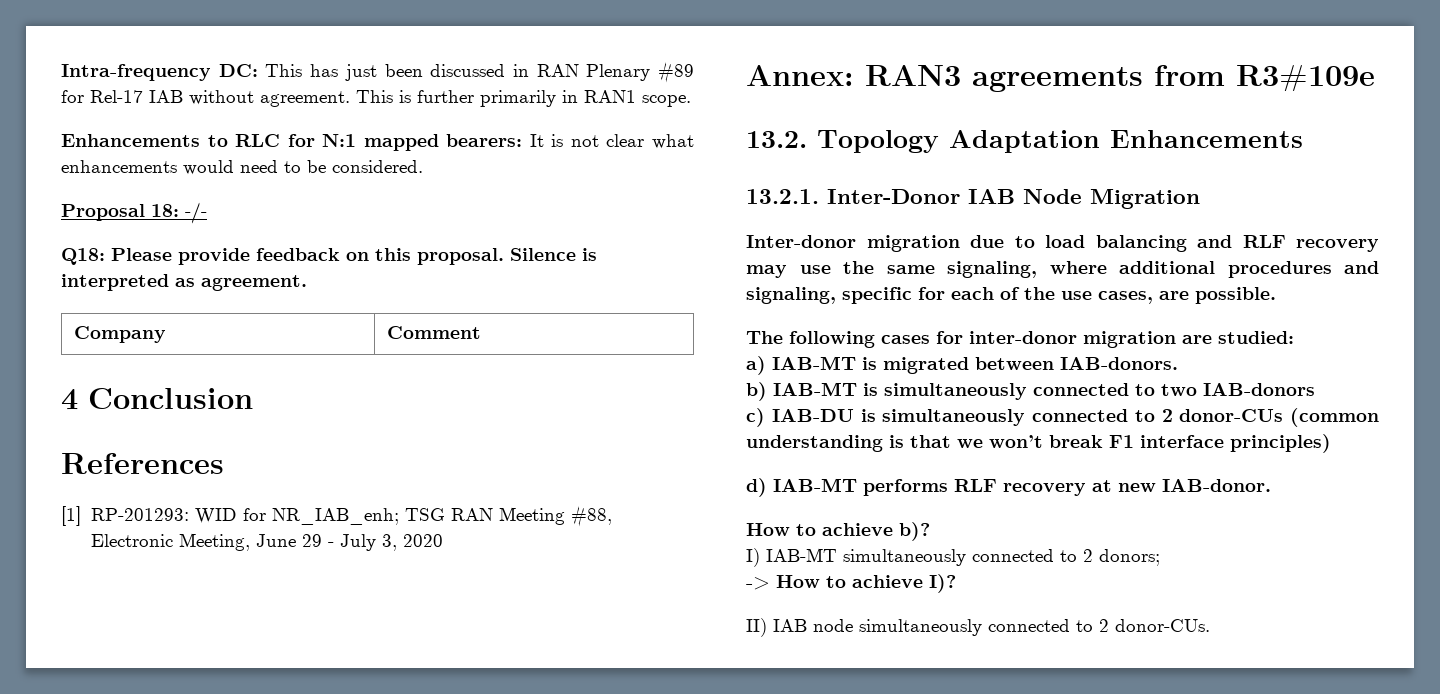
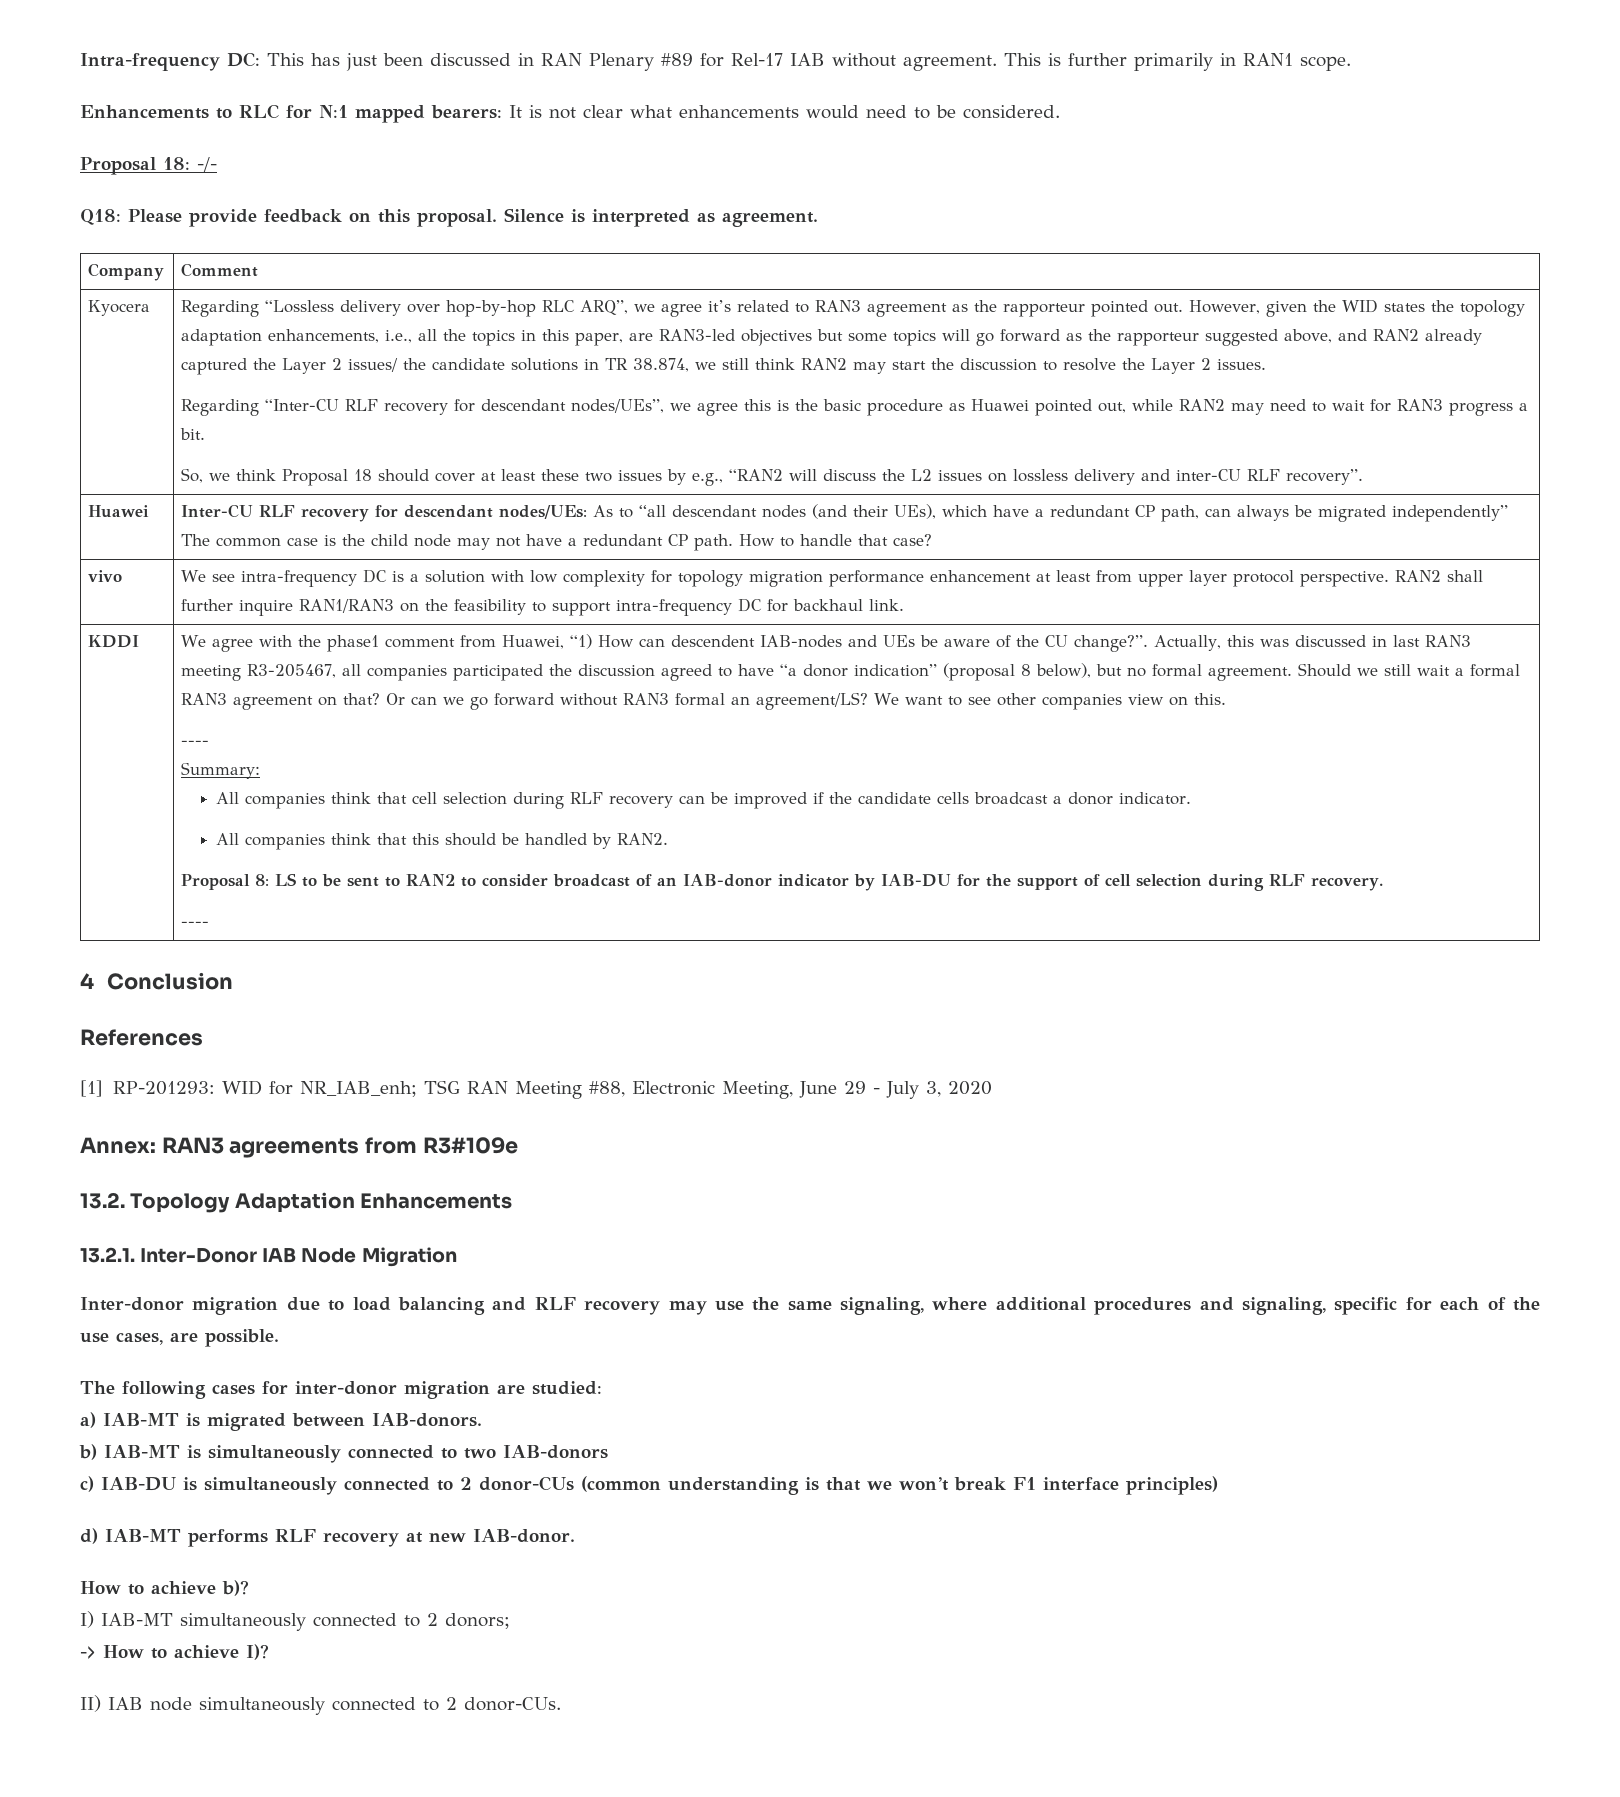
(481, 332) none -> [88,300,151,316] [181,299,1526,317] [181,329,1483,346] [181,358,1267,375] [181,399,1529,416] [180,428,206,440] [181,468,1364,486] [88,505,150,518] [181,504,1509,522] [181,534,933,551] [88,570,123,582] [181,569,1484,587] [181,598,905,616] [88,635,140,648] [181,634,1472,652] [181,663,1521,681] [181,692,1227,710] [181,740,210,746] [181,762,261,779] [215,792,1191,809] [215,833,668,850] [181,873,1384,891] [181,921,210,927] // Kyocera | Regarding “Lossless delivery over hop-by-hop RLC ARQ”, we agree it’s related to RAN3 agreement as the rapporteur pointed out. However, given the WID states the topology adaptation enhancements, i.e., all the topics in this paper, are RAN3-led objectives but some topics will go forward as the rapporteur suggested above, and RAN2 already captured the Layer 2 issues/ the candidate solutions in TR 38.874, we still think RAN2 may start the discussion to resolve the Layer 2 issues. // Regarding “Inter-CU RLF recovery for descendant nodes/UEs”, we agree this is the basic procedure as Huawei pointed out, while RAN2 may need to wait for RAN3 progress a bit. // So, we think Proposal 18 should cover at least these two issues by e.g., “RAN2 will discuss the L2 issues on lossless delivery and inter-CU RLF recovery”. // Huawei | Inter-CU RLF recovery for descendant nodes/UEs: As to “all descendant nodes (and their UEs), which have a redundant CP path, can always be migrated independently” The common case is the child node may not have a redundant CP path. How to handle that case? // vivo | We see intra-frequency DC is a solution with low complexity for topology migration performance enhancement at least from upper layer protocol perspective. RAN2 shall further inquire RAN1/RAN3 on the feasibility to support intra-frequency DC for backhaul link. // KDDI | We agree with the phase1 comment from Huawei, “1) How can descendent IAB-nodes and UEs be aware of the CU change?”. Actually, this was discussed in last RAN3 meeting R3-205467, all companies participated the discussion agreed to have “a donor indication” (proposal 8 below), but no formal agreement. Should we still wait a formal RAN3 agreement on that? Or can we go forward without RAN3 formal an agreement/LS? We want to see other companies view on this. // ---- // Summary: // All companies think that cell selection during RLF recovery can be improved if the candidate cells broadcast a donor indicator. // All companies think that this should be handled by RAN2. // Proposal 8: LS to be sent to RAN2 to consider broadcast of an IAB-donor indicator by IAB-DU for the support of cell selection during RLF recovery. // ----

